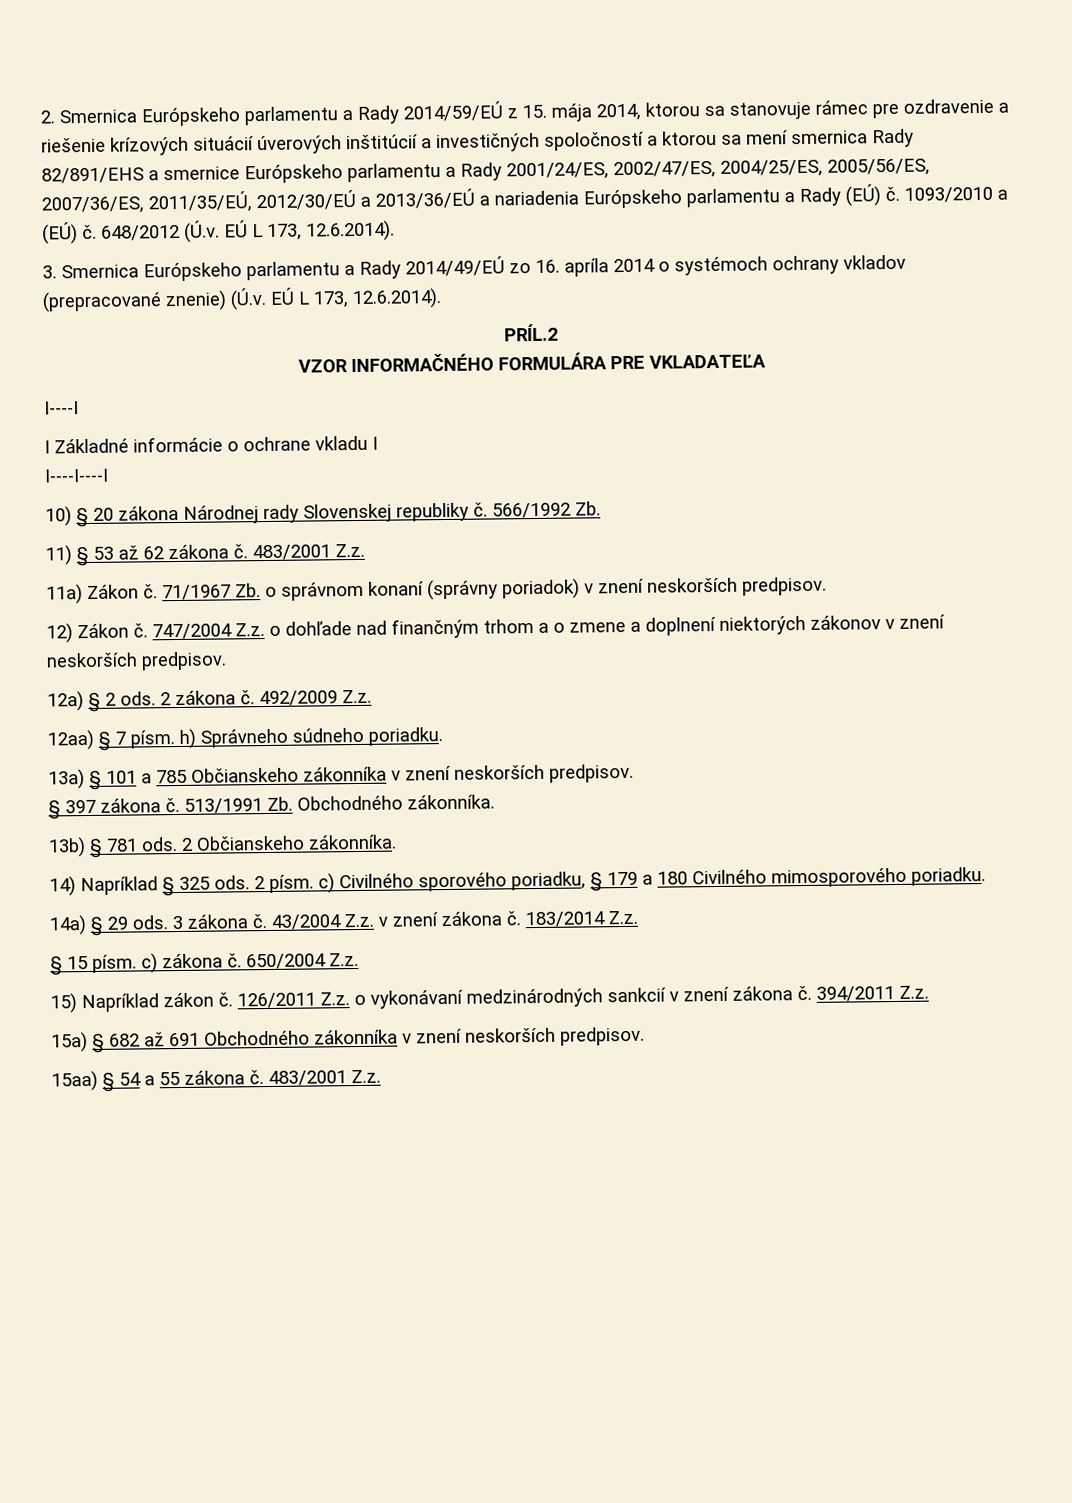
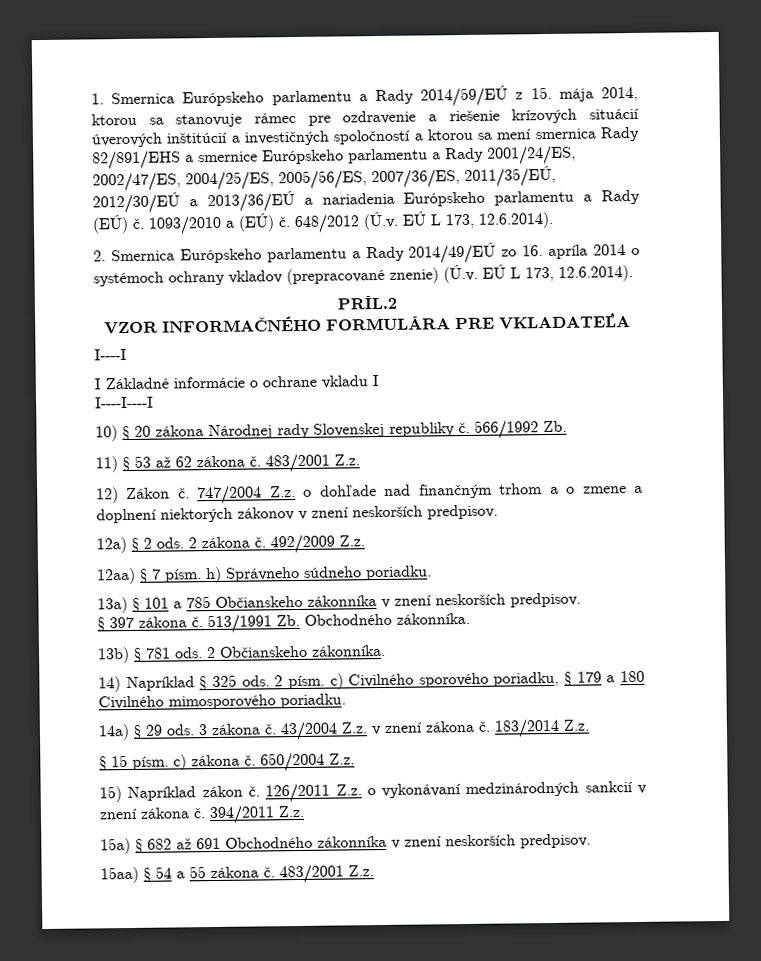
[40,110,55,124] 2. -> [91,93,104,105] 1.
[42,265,57,279] 3. -> [93,250,106,262] 2.
[46,576,827,605] // 11a) Zákon č. 71/1967 Zb. o správnom konaní (správny poriadok) v znení neskorších predpisov. -> (360, 460) none

